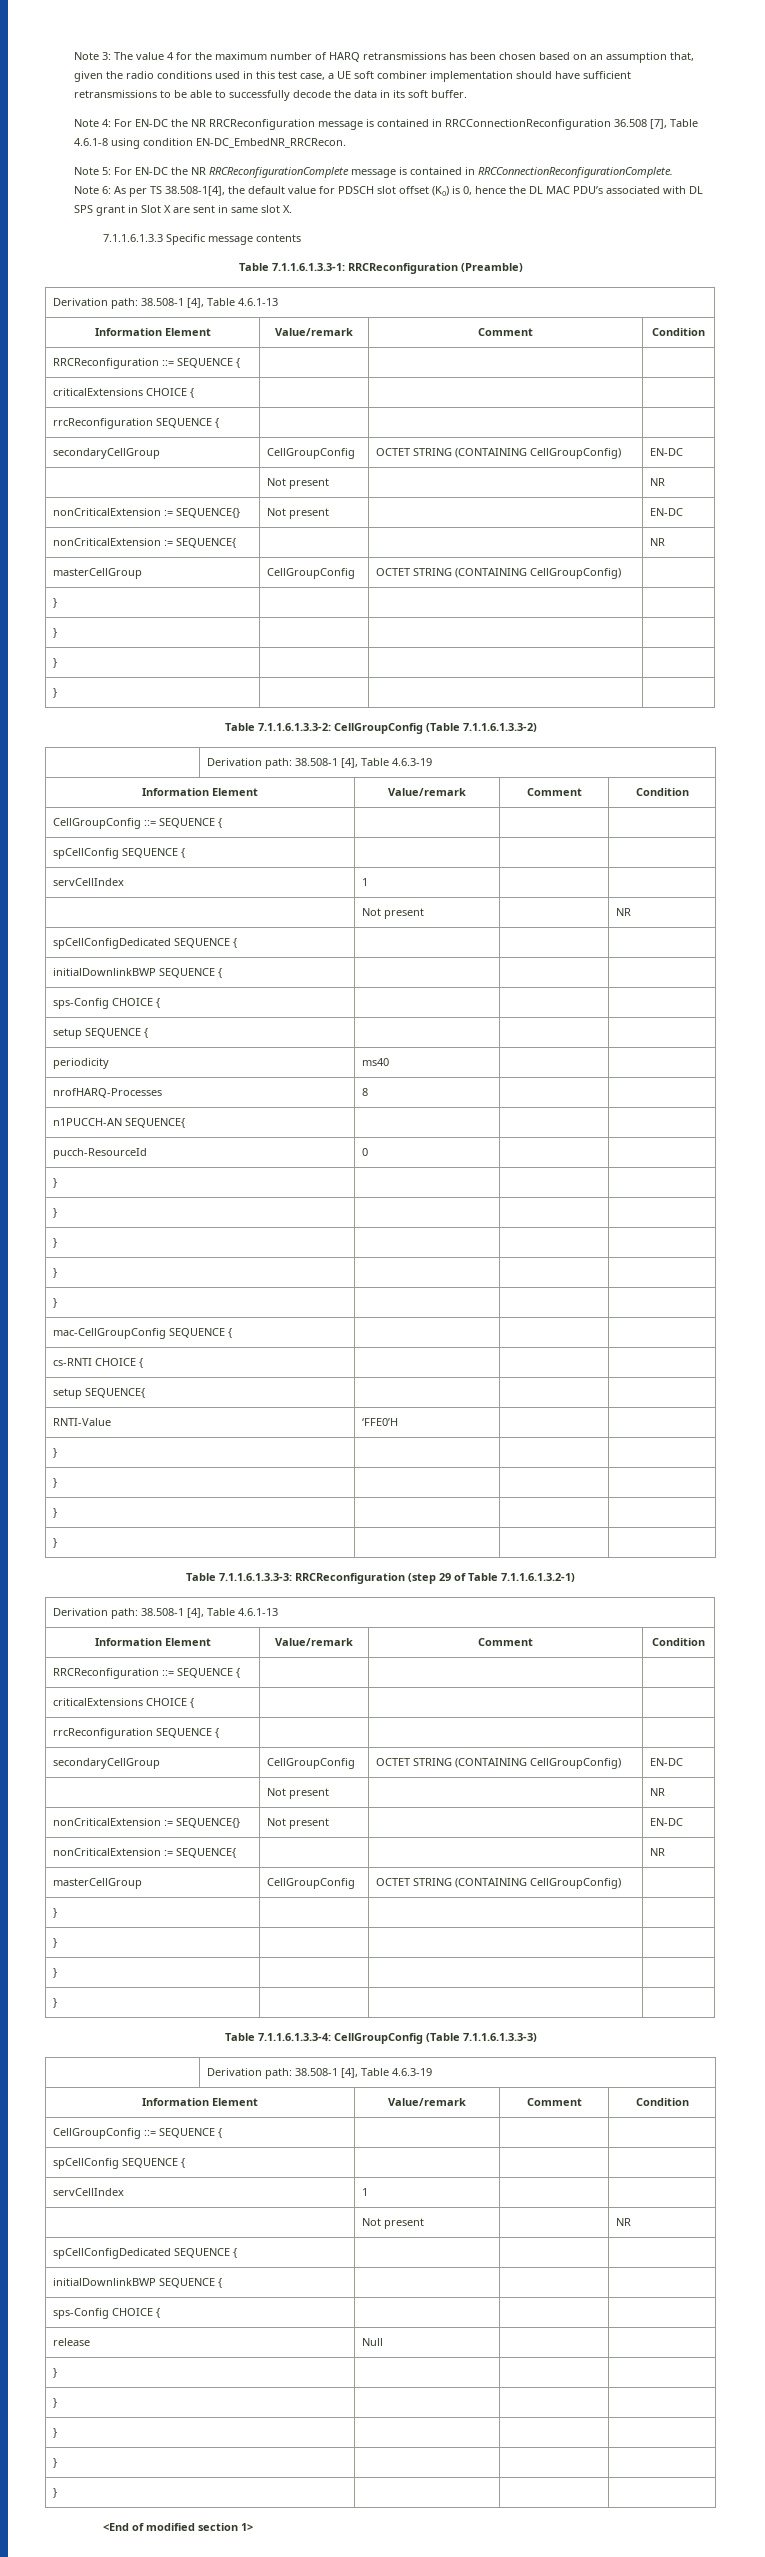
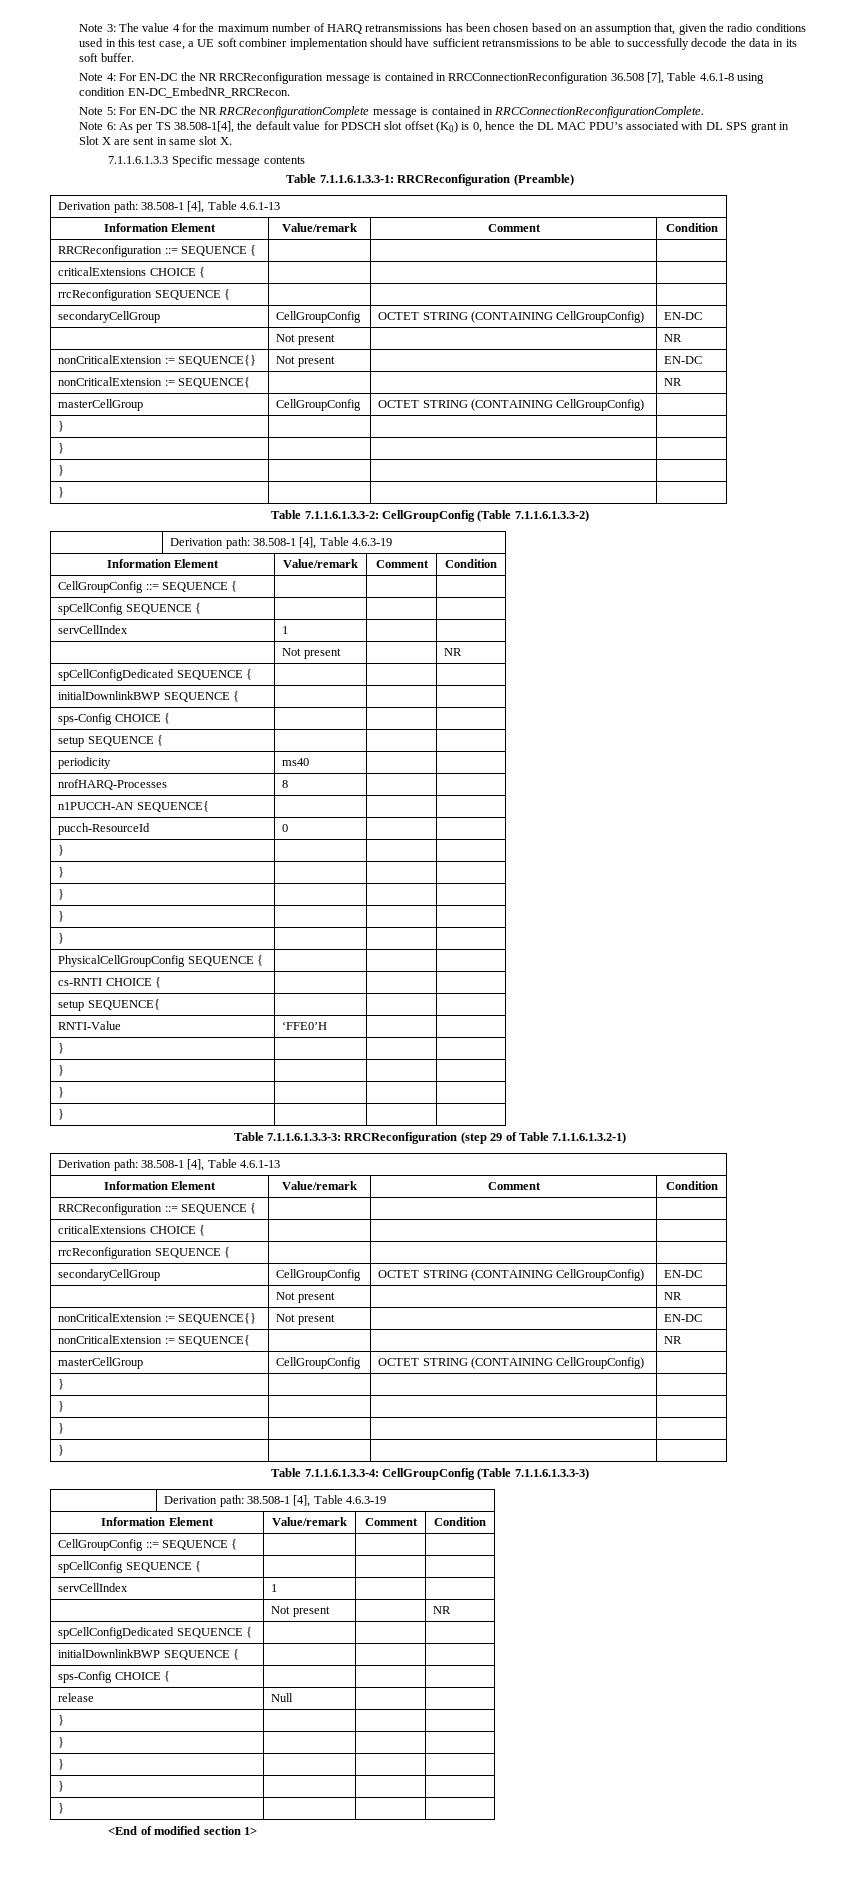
[52,1328,166,1339] mac-CellGroupConfig -> [58,955,186,967] PhysicalCellGroupConfig

